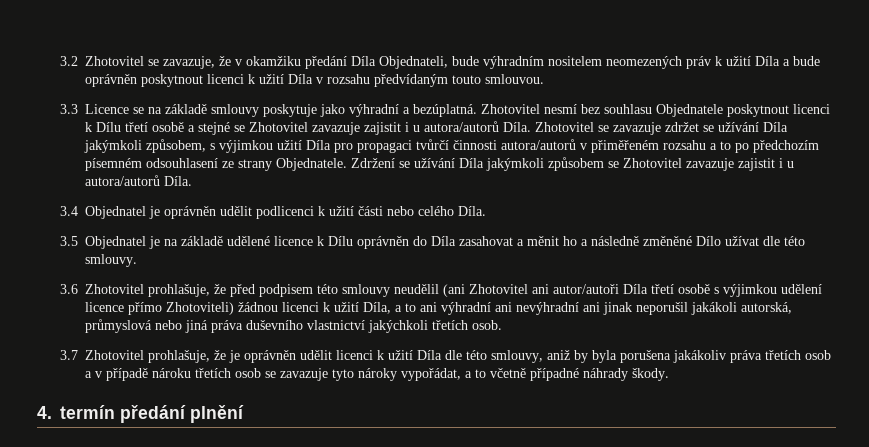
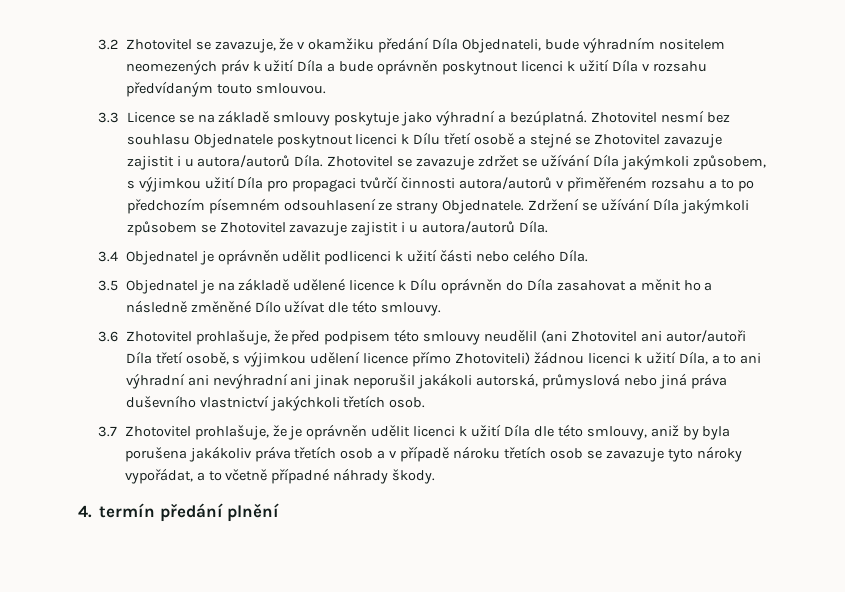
[678,284,711,294] osobě -> [185,352,229,365] osobě,

